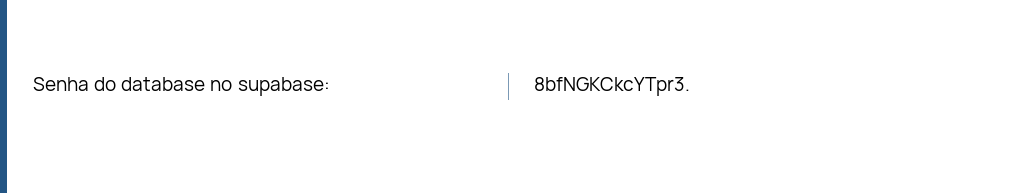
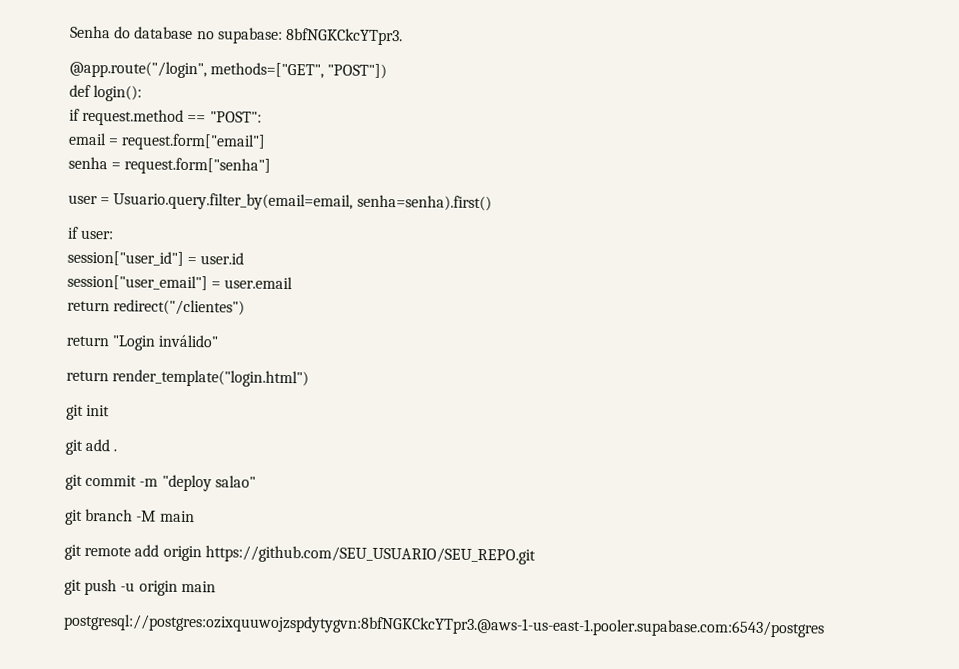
(690, 86) none -> [69,60,388,80] [69,84,143,102] [69,108,262,126] [68,132,267,151] [68,156,272,175] [68,192,492,212] [67,226,115,240] [67,250,245,266] [67,274,294,291] [67,299,246,316] [66,334,219,351] [66,369,310,388] [66,404,111,420] [65,438,118,455] [65,474,256,492] [65,508,195,525] [64,544,536,565] [64,578,216,596] [63,613,825,638] // @app.route("/login", methods=["GET", "POST"]) // def login(): // if request.method == "POST": // email = request.form["email"] // senha = request.form["senha"] // user = Usuario.query.filter_by(email=email, senha=senha).first() // if user: // session["user_id"] = user.id // session["user_email"] = user.email // return redirect("/clientes") // return "Login inválido" // return render_template("login.html") // git init // git add . // git commit -m "deploy salao" // git branch -M main // git remote add origin https://github.com/SEU_USUARIO/SEU_REPO.git // git push -u origin main // postgresql://postgres:ozixquuwojzspdytygvn:8bfNGKCkcYTpr3.@aws-1-us-east-1.pooler.supabase.com:6543/postgres

